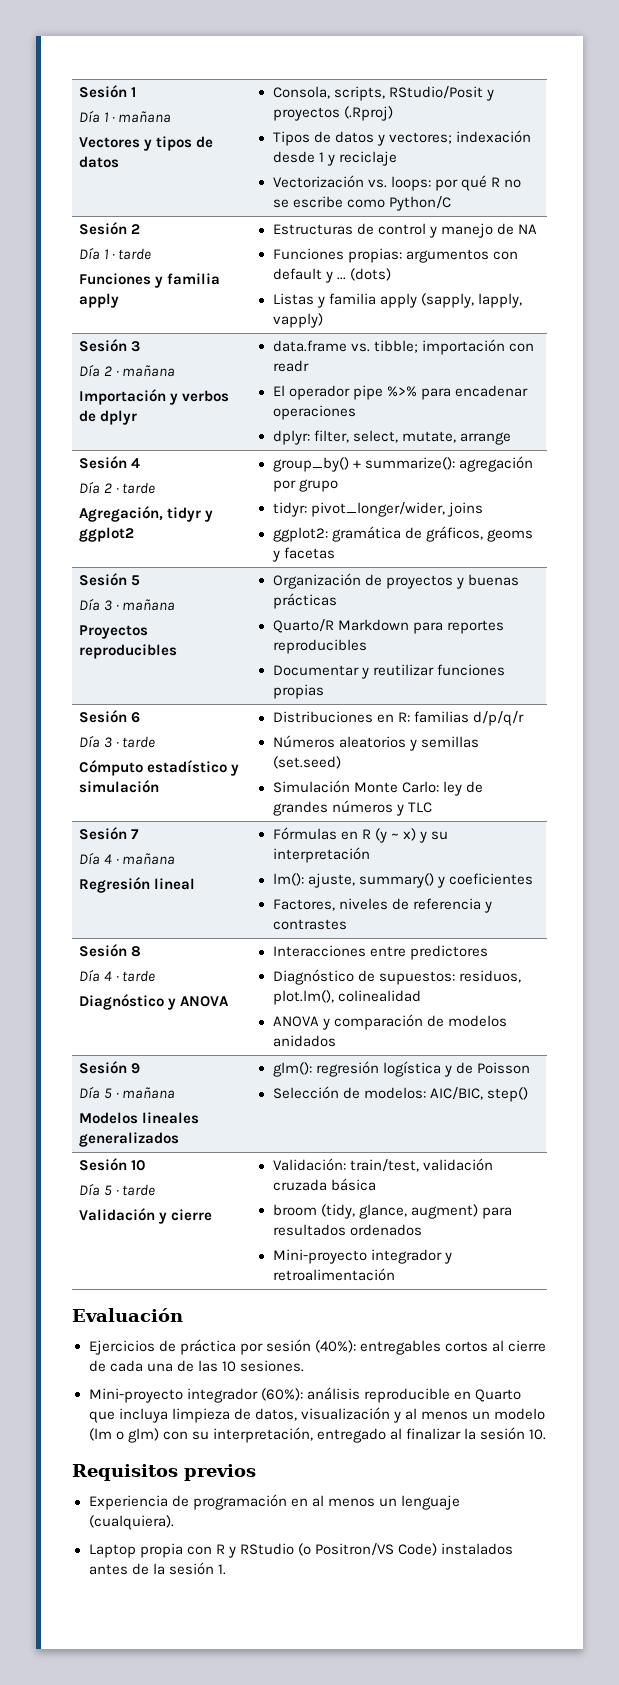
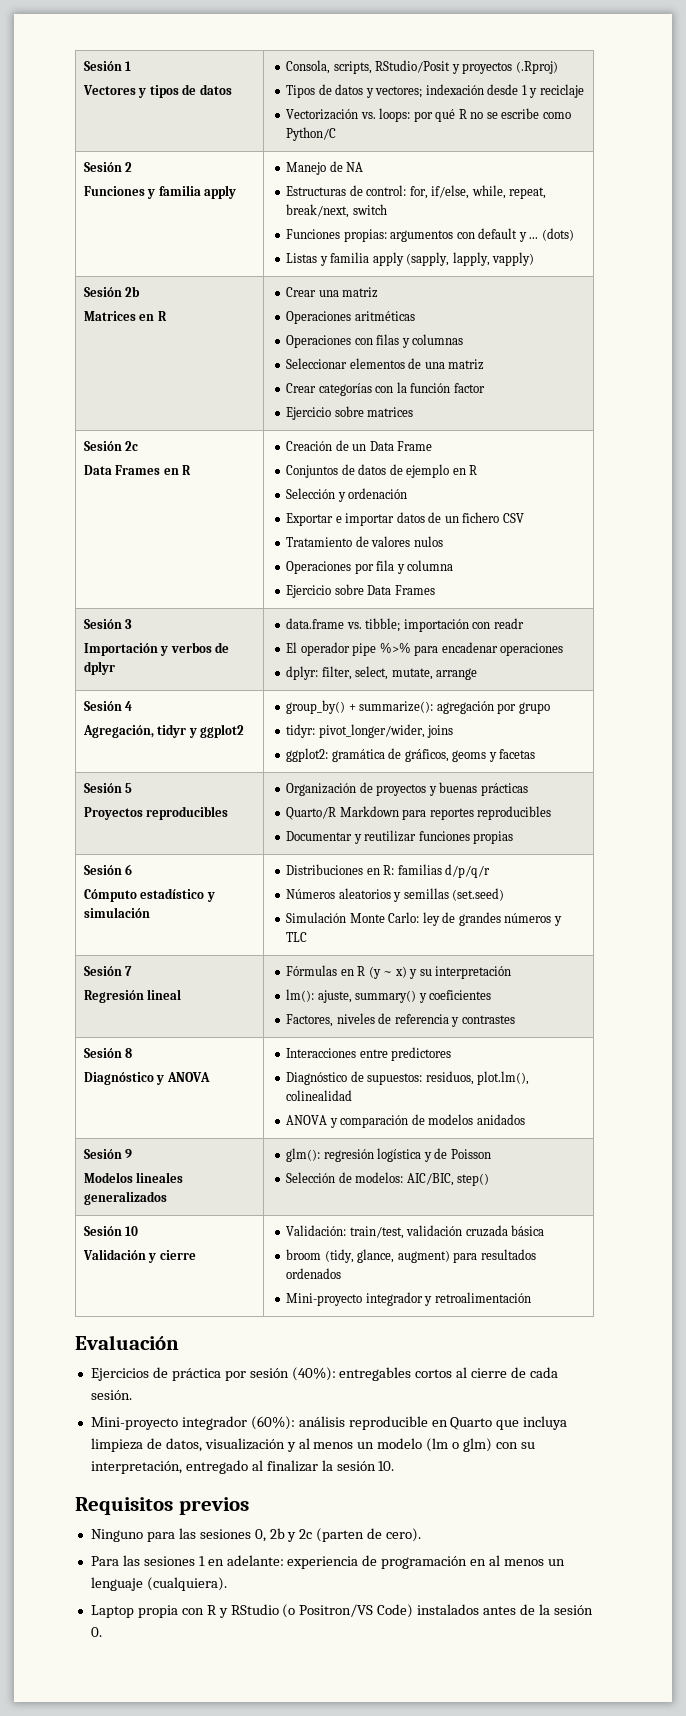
[79,110,172,123] // Día 1 · mañana -> (132, 66) none
[79,247,152,260] // Día 1 · tarde -> (133, 167) none
[272,223,537,238] Estructuras de control y manejo de NA -> [286,161,364,175] [286,185,547,199] [286,204,387,218] Manejo de NA // Estructuras de control: for, if/else, while, repeat, break/next, switch
[131,341,141,352] [79,364,176,377] 3 // Día 2 · mañana -> [125,286,141,297] [83,311,167,321] [286,287,379,298] [286,311,415,324] [286,334,464,348] [286,358,485,370] [286,382,485,396] [286,406,414,420] [83,441,139,451] [83,465,192,475] [286,440,433,451] [286,464,478,478] [286,488,408,502] [286,512,524,526] [286,536,443,547] [286,560,454,574] [286,584,435,598] [83,619,133,629] 2b // Matrices en R | Crear una matriz // Operaciones aritméticas // Operaciones con filas y columnas // Seleccionar elementos de una matriz // Crear categorías con la función factor // Ejercicio sobre matrices // Sesión 2c // Data Frames en R | Creación de un Data Frame // Conjuntos de datos de ejemplo en R // Selección y ordenación // Exportar e importar datos de un fichero CSV // Tratamiento de valores nulos // Operaciones por fila y columna // Ejercicio sobre Data Frames // Sesión 3
[79,481,156,494] // Día 2 · tarde -> (133, 706) none
[79,598,176,611] // Día 3 · mañana -> (133, 788) none
[79,735,156,748] // Día 3 · tarde -> (133, 869) none
[79,852,176,865] // Día 4 · mañana -> (133, 971) none
[79,969,156,982] // Día 4 · tarde -> (133, 1053) none
[79,1086,176,1099] // Día 5 · mañana -> (133, 1154) none
[79,1183,156,1196] // Día 5 · tarde -> (139, 1231) none
[146,1360,304,1372] una de las 10 sesiones. -> [90,1390,132,1400] sesión.
[88,1495,168,1510] Experiencia -> [90,1528,422,1542] [90,1555,359,1569] Ninguno para las sesiones 0, 2b y 2c (parten de cero). // Para las sesiones 1 en adelante: experiencia
[217,1564,226,1575] 1. -> [90,1627,102,1637] 0.

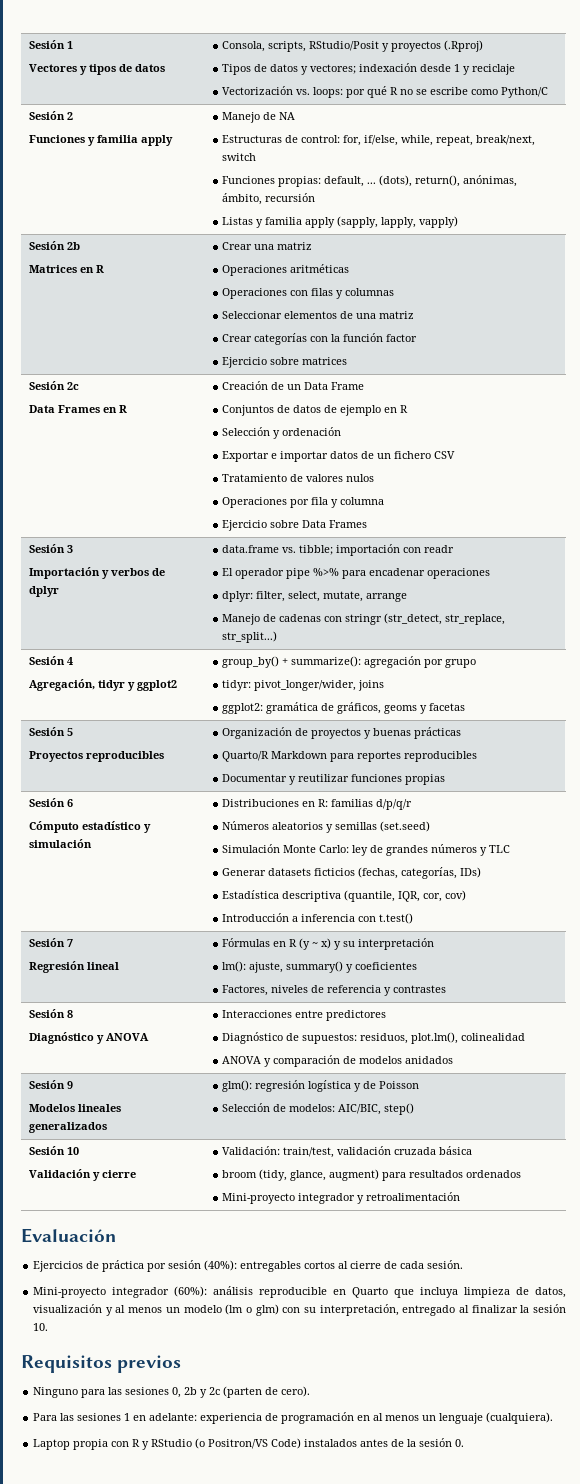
[390,228,574,242] argumentos con default y ... (dots) -> [324,175,518,187] [222,193,316,205] default, ... (dots), return(), anónimas, ámbito, recursión
(478, 674) none -> [222,613,506,625] [222,631,278,643] // Manejo de cadenas con stringr (str_detect, str_replace, str_split...)
(308, 937) none -> [222,867,482,879] [222,890,467,902] [222,913,414,924] // Generar datasets ficticios (fechas, categorías, IDs) // Estadística descriptiva (quantile, IQR, cor, cov) // Introducción a inferencia con t.test()

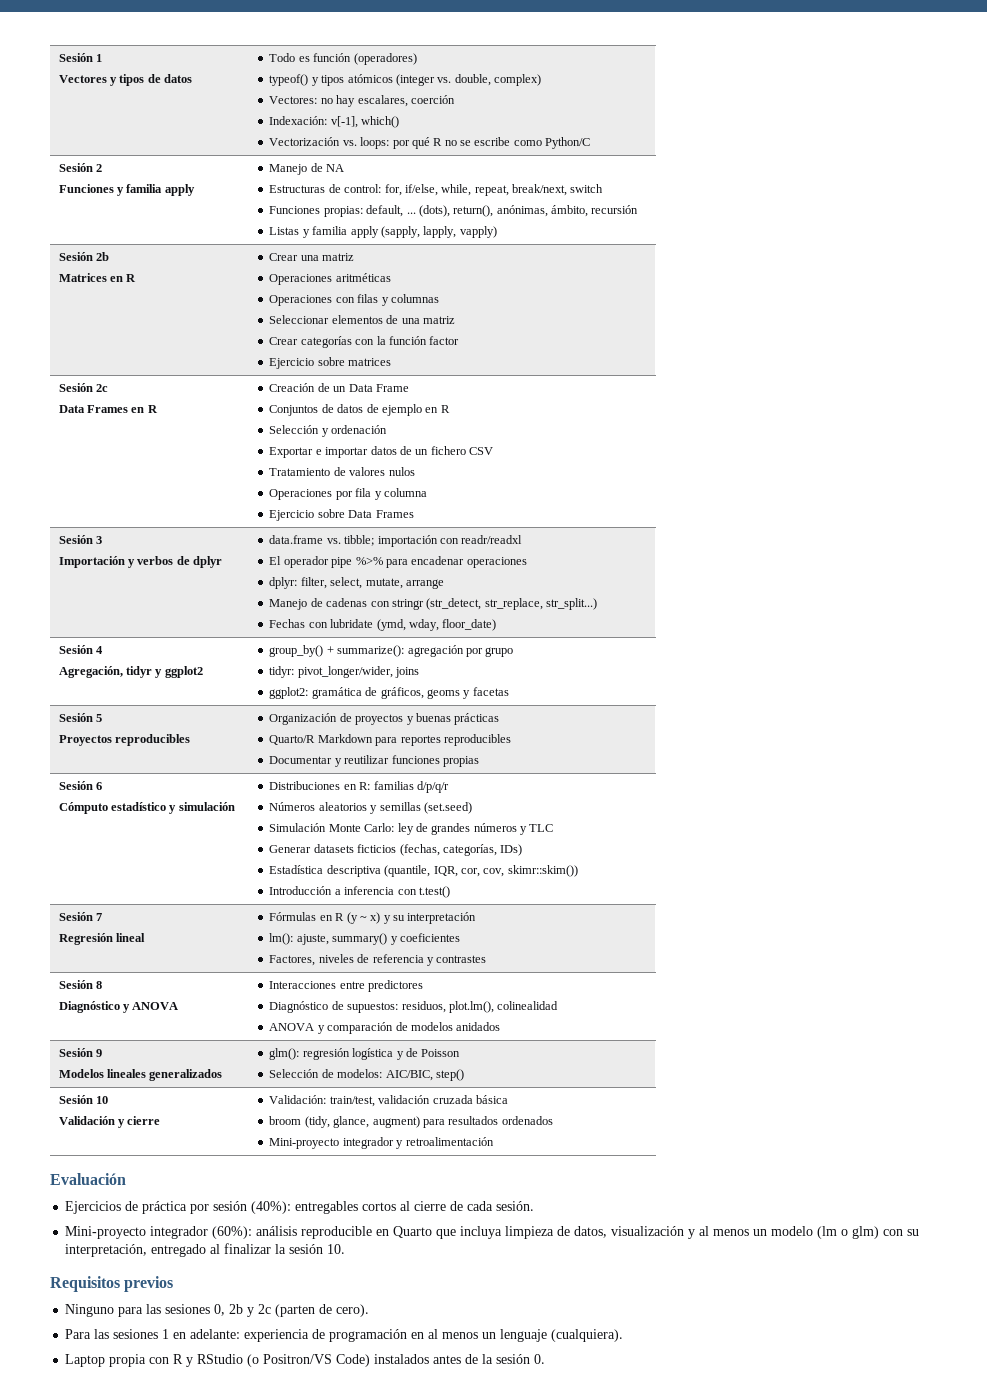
[222,40,484,52] [222,63,516,75] Consola, scripts, RStudio/Posit y proyectos (.Rproj) // Tipos de datos y vectores; indexación desde 1 y reciclaje -> [269,53,417,65] [269,74,541,86] [269,95,455,107] [269,116,400,128] Todo es función (operadores) // typeof() y tipos atómicos (integer vs. double, complex) // Vectores: no hay escalares, coerción // Indexación: v[-1], which()
[424,545,455,553] readr -> [461,535,523,544] readr/readxl
(278, 637) none -> [269,619,497,631] // Fechas con lubridate (ymd, wday, floor_date)
[445,890,467,901] cov) -> [483,865,578,877] cov, skimr::skim())

